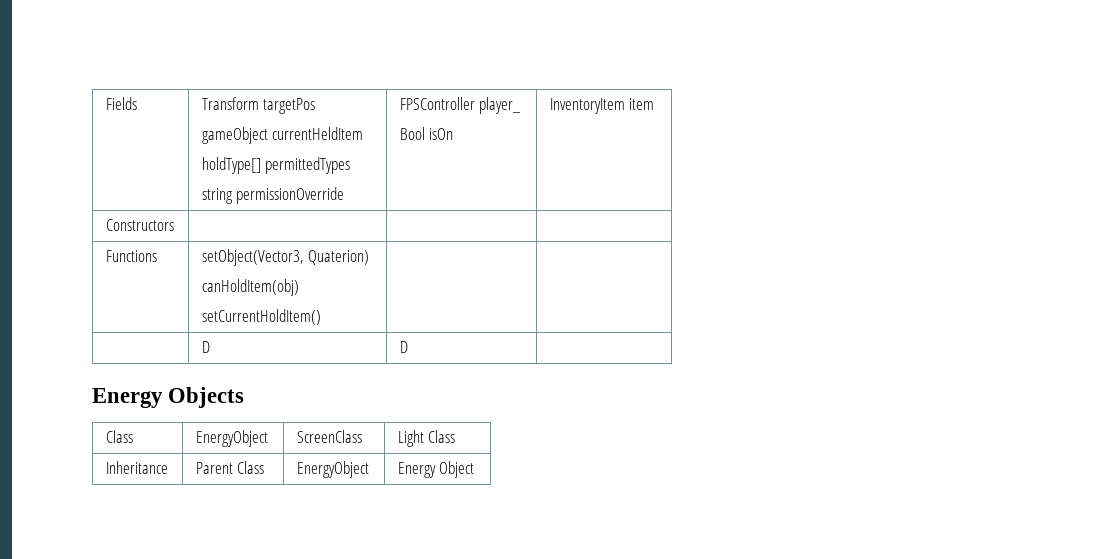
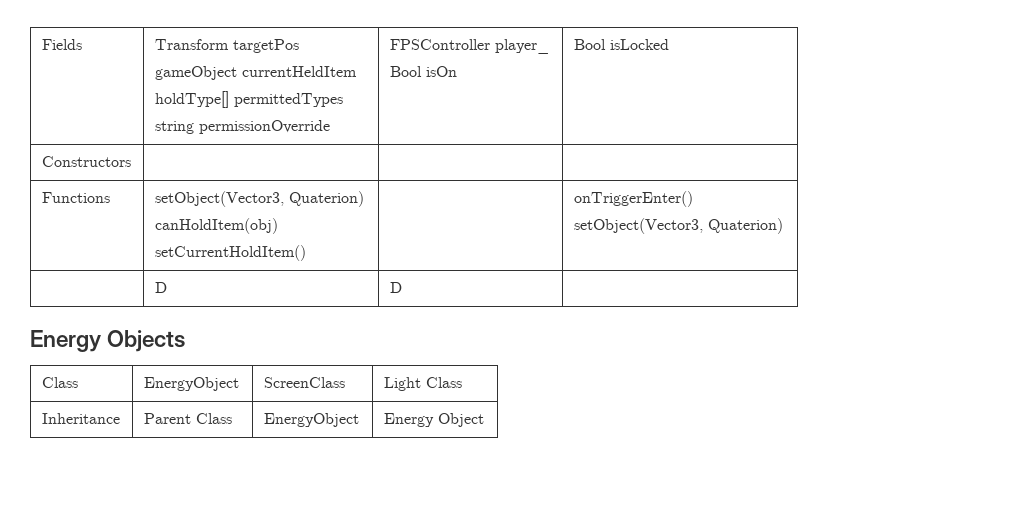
[549,98,655,114] InventoryItem item -> [573,39,669,50] Bool isLocked
(321, 317) none -> [573,191,693,207] [573,218,783,234] onTriggerEnter() // setObject(Vector3, Quaterion)

